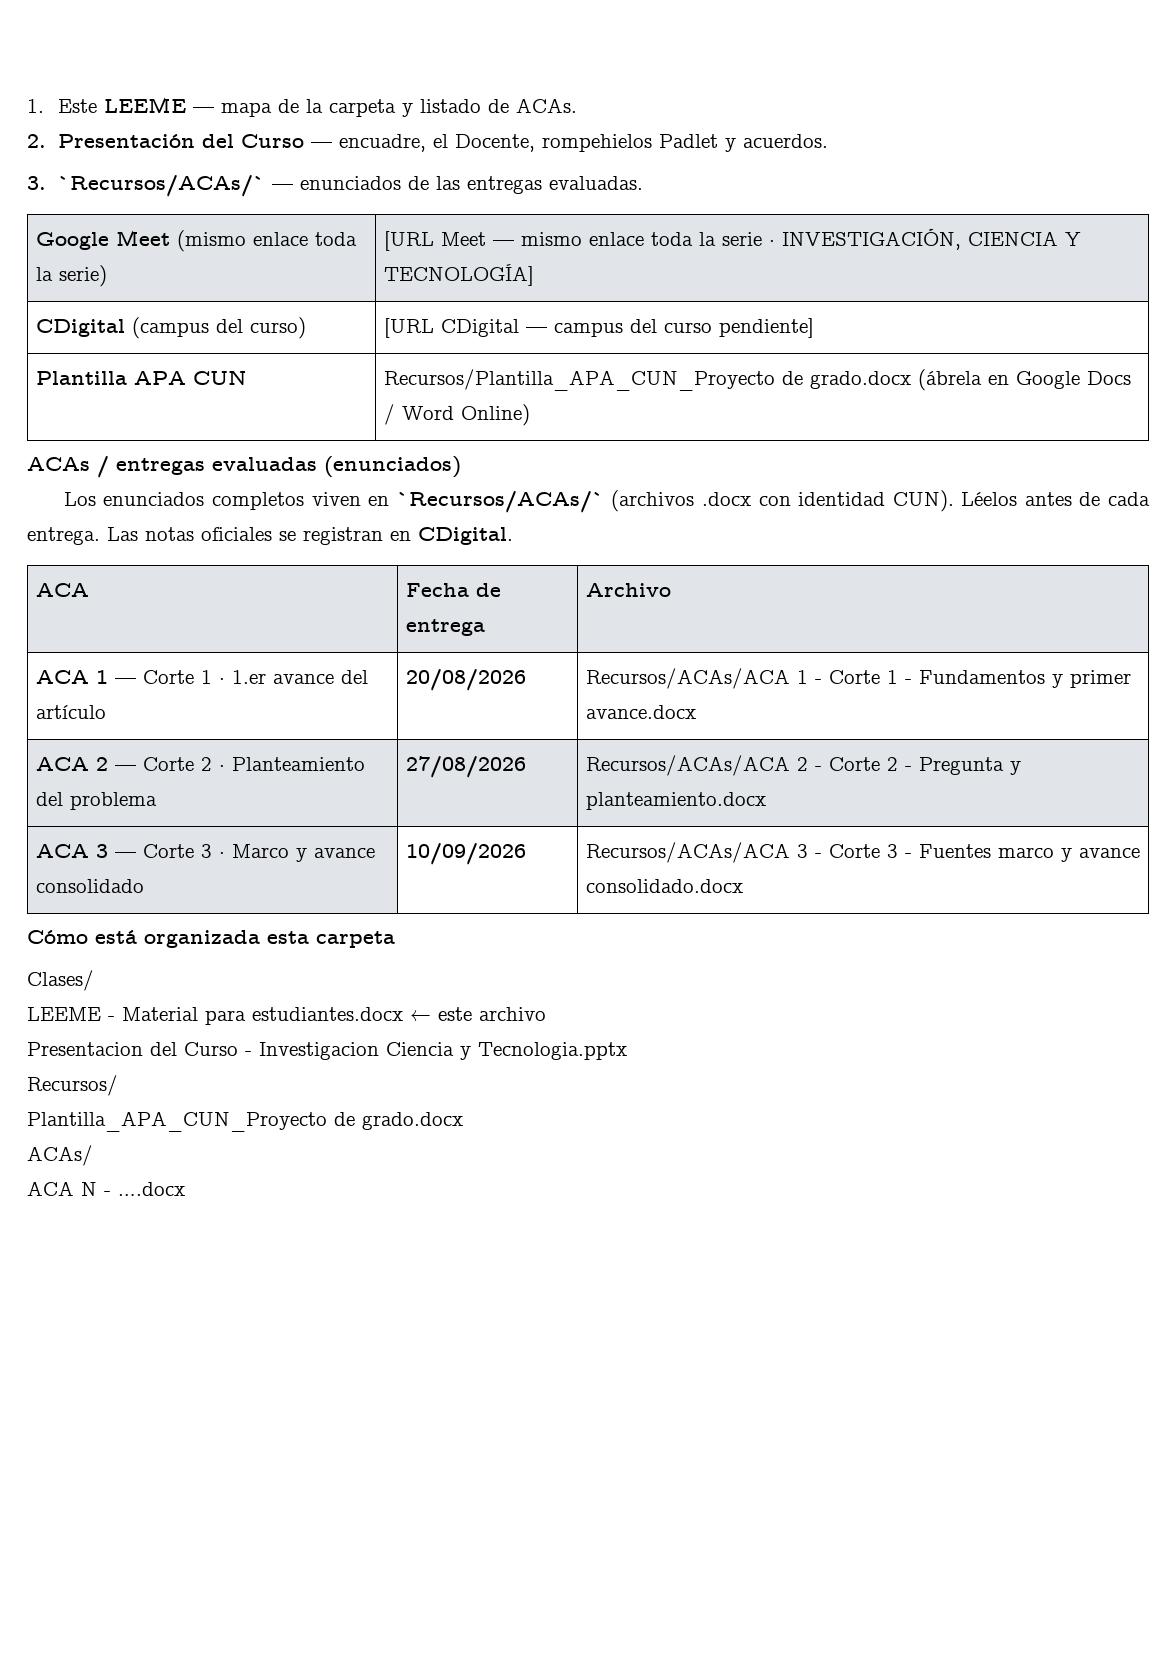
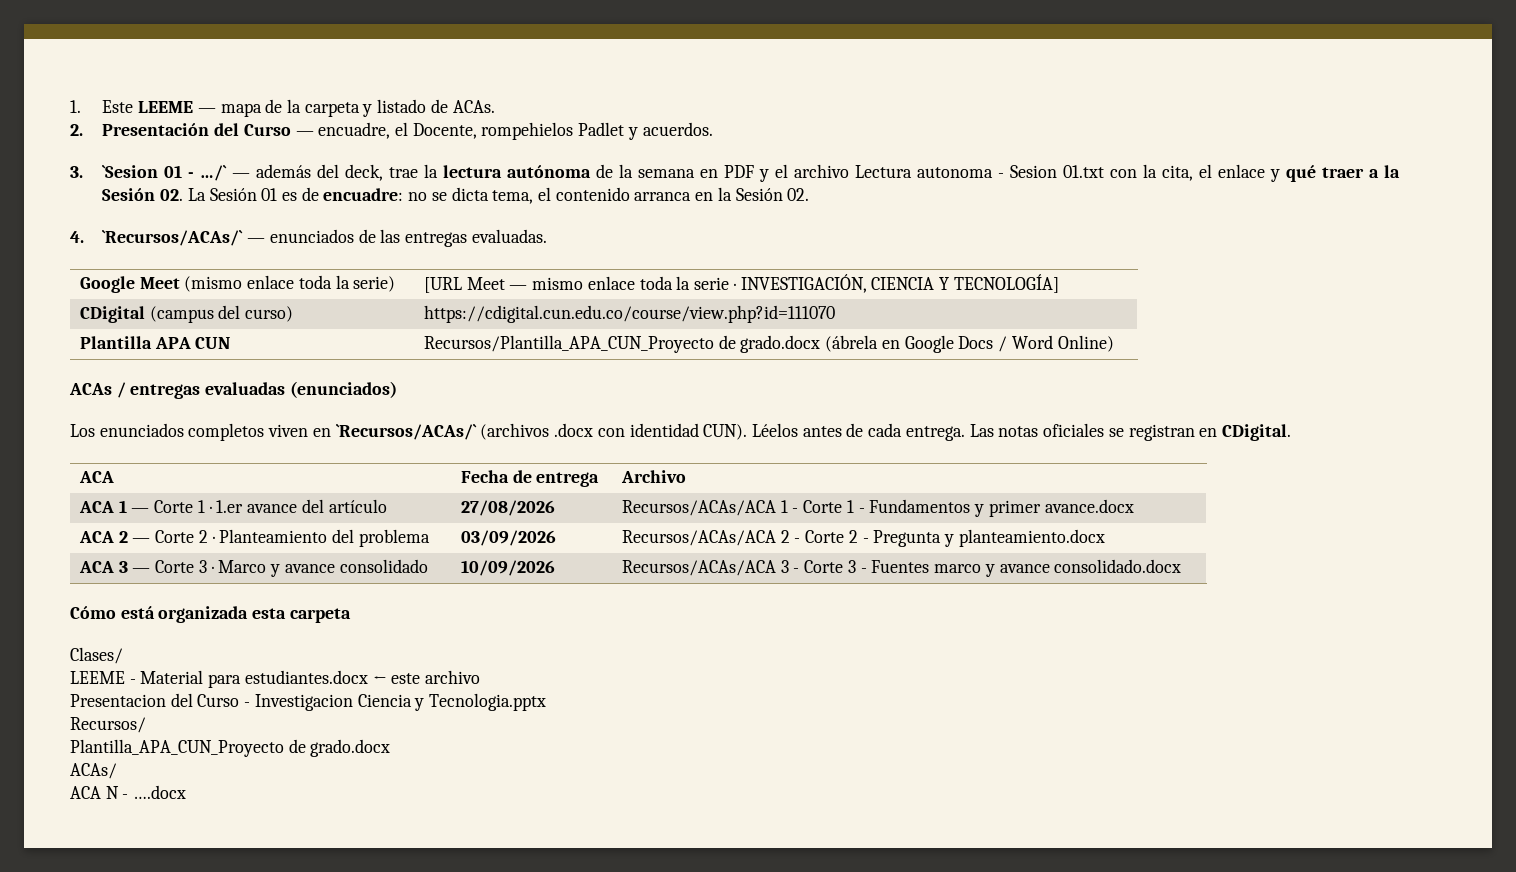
(46, 183) none -> [102,164,1400,182] [102,187,810,204] [70,231,84,243] `Sesion 01 - …/` — además del deck, trae la lectura autónoma de la semana en PDF y el archivo Lectura autonoma - Sesion 01.txt con la cita, el enlace y qué traer a la Sesión 02. La Sesión 01 es de encuadre: no se dicta tema, el contenido arranca en la Sesión 02. // 4.
[383,318,814,338] [URL CDigital — campus del curso pendiente] -> [424,305,836,323] https://cdigital.cun.edu.co/course/view.php?id=111070
[405,669,526,691] 20/08/2026 -> [461,500,556,516] 27/08/2026
[405,756,526,778] 27/08/2026 -> [461,530,557,546] 03/09/2026

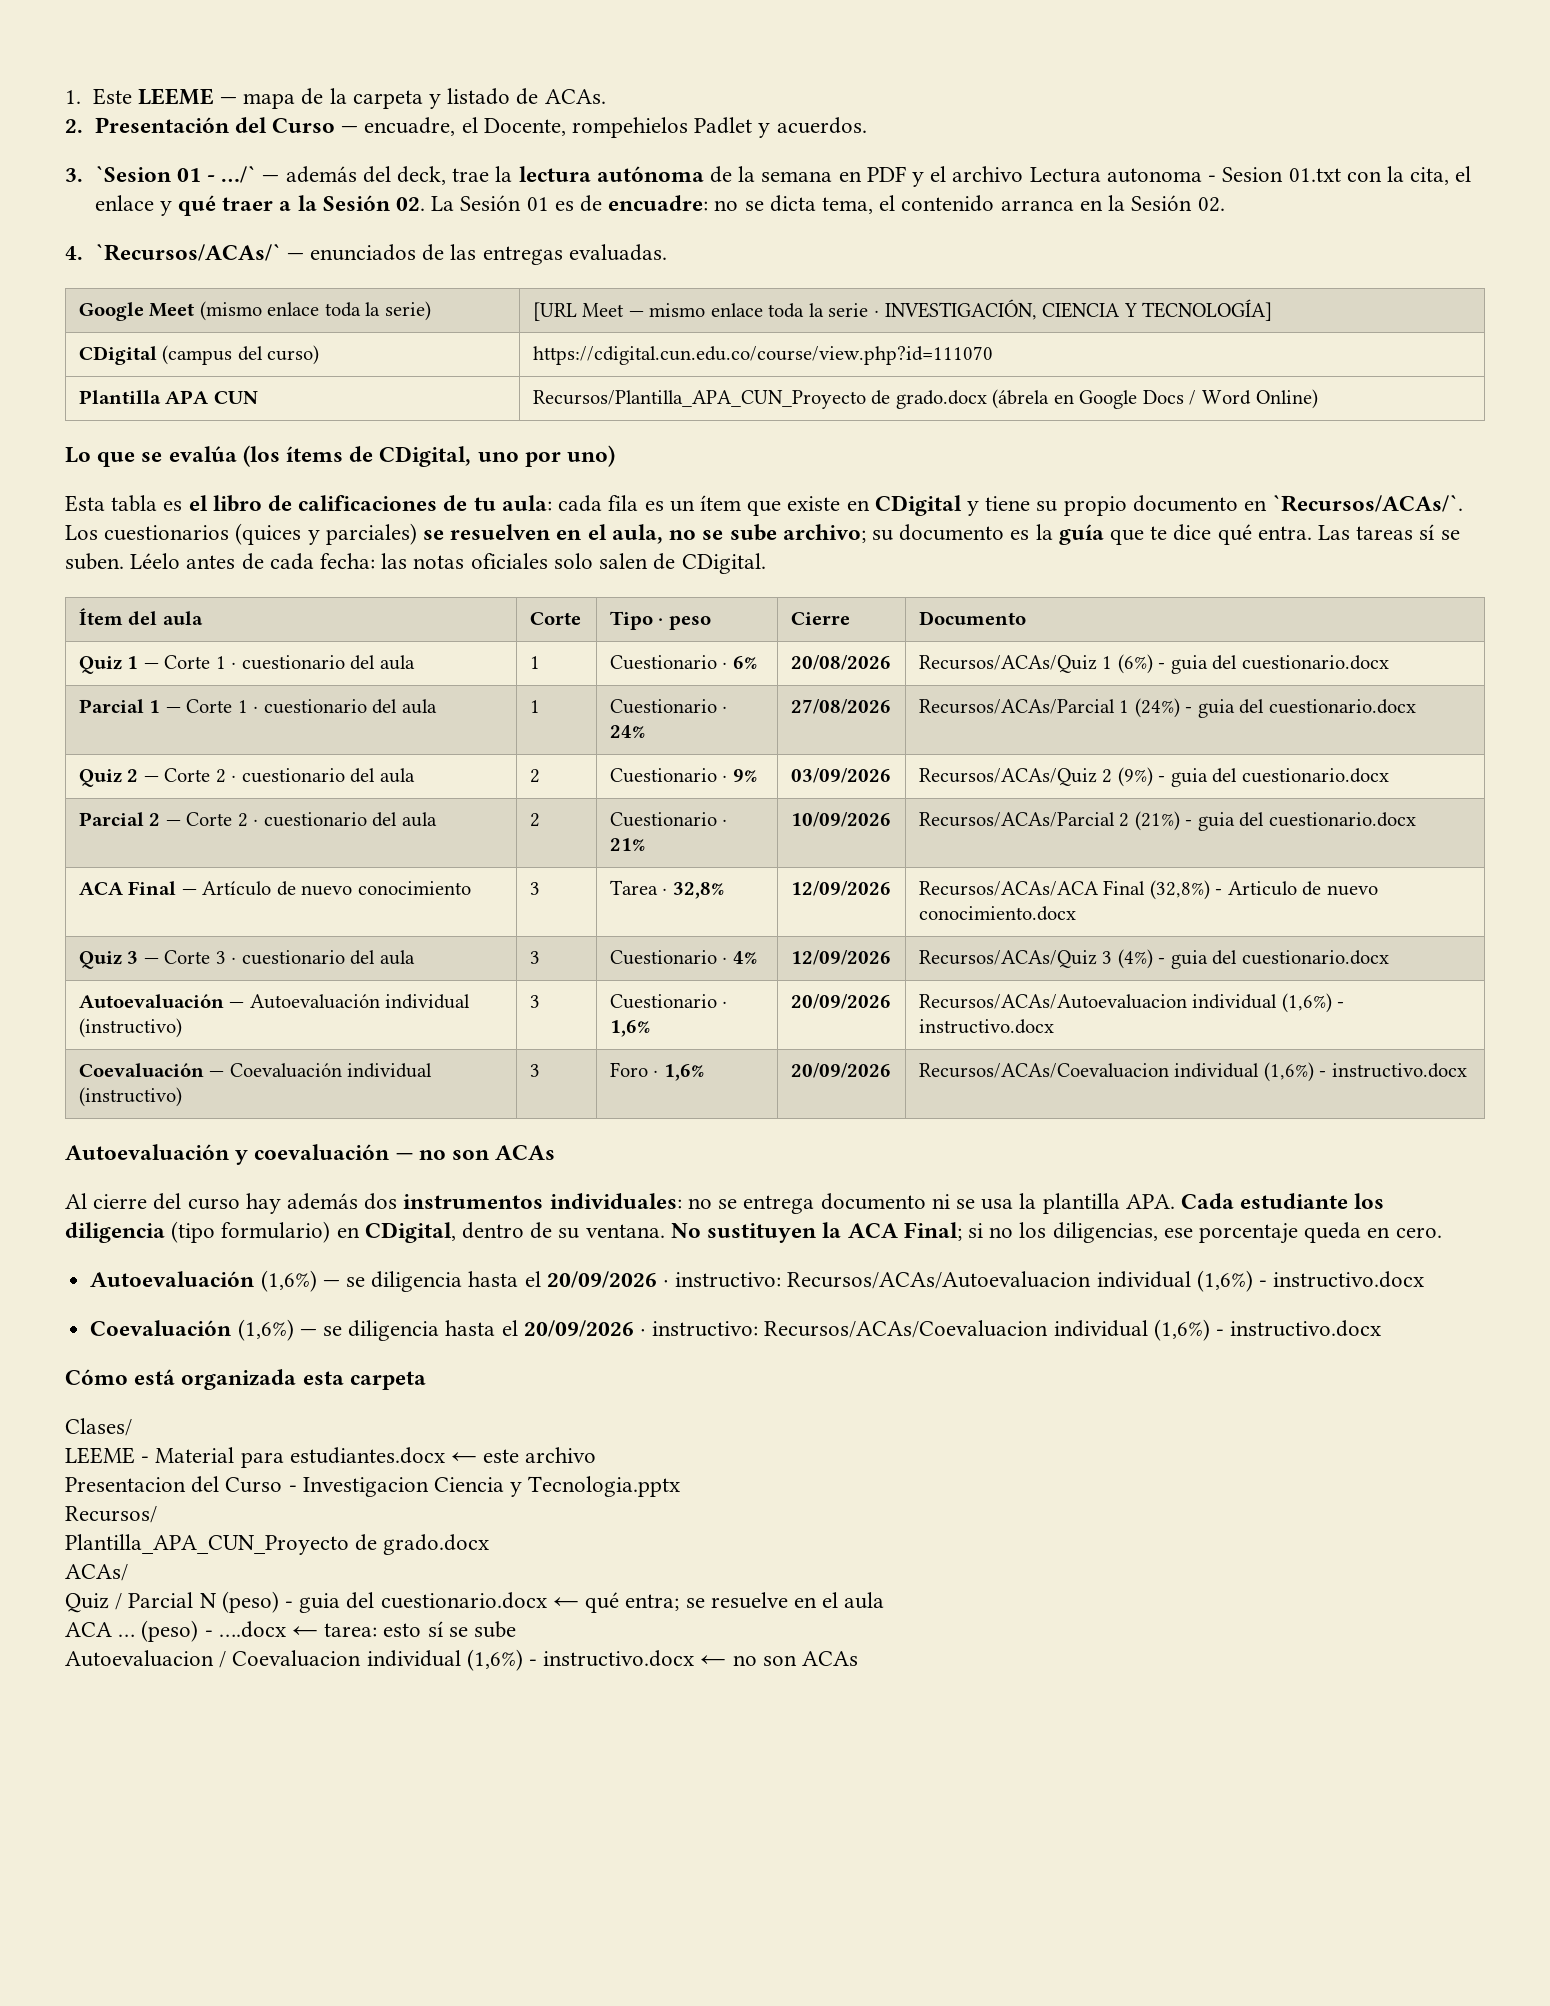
[69,381,397,399] [70,423,1291,441] [79,471,115,483] [461,470,600,487] [621,470,687,483] [79,499,387,513] [461,500,556,516] [622,499,1134,517] [79,529,430,547] [461,530,557,546] [622,529,1105,547] [79,561,115,573] ACAs / entregas evaluadas (enunciados) // Los enunciados completos viven en `Recursos/ACAs/` (archivos .docx con identidad CUN). Léelos antes de cada entrega. Las notas oficiales se registran en CDigital. // ACA | Fecha de entrega | Archivo // ACA 1 — Corte 1 · 1.er avance del artículo | 27/08/2026 | Recursos/ACAs/ACA 1 - Corte 1 - Fundamentos y primer avance.docx // ACA 2 — Corte 2 · Planteamiento del problema | 03/09/2026 | Recursos/ACAs/ACA 2 - Corte 2 - Pregunta y planteamiento.docx // ACA -> [65,445,616,467] [65,495,1464,516] [65,523,1460,545] [65,553,766,574] [78,608,203,625] [529,612,581,625] [609,611,711,630] [790,612,850,625] [918,611,1026,625] [78,655,416,674] [529,656,540,669] [609,655,757,670] [790,655,891,670] [918,654,1389,674] [78,699,438,714] [529,700,540,713] [609,699,728,714] [609,725,645,738] [790,699,891,714] [918,698,1416,718] [78,768,416,787] [529,769,540,783] [609,768,757,783] [790,768,891,783] [918,767,1389,787] [78,812,438,827] [529,813,540,827] [609,812,728,827] [609,838,645,851] [790,812,891,827] [918,811,1416,831] [78,881,471,896] [529,882,540,895] [609,880,724,899] [790,881,891,896] [918,880,1378,900] [918,906,1076,921] [78,951,122,969] Lo que se evalúa (los ítems de CDigital, uno por uno) // Esta tabla es el libro de calificaciones de tu aula: cada fila es un ítem que existe en CDigital y tiene su propio documento en `Recursos/ACAs/`. Los cuestionarios (quices y parciales) se resuelven en el aula, no se sube archivo; su documento es la guía que te dice qué entra. Las tareas sí se suben. Léelo antes de cada fecha: las notas oficiales solo salen de CDigital. // Ítem del aula | Corte | Tipo · peso | Cierre | Documento // Quiz 1 — Corte 1 · cuestionario del aula | 1 | Cuestionario · 6% | 20/08/2026 | Recursos/ACAs/Quiz 1 (6%) - guia del cuestionario.docx // Parcial 1 — Corte 1 · cuestionario del aula | 1 | Cuestionario · 24% | 27/08/2026 | Recursos/ACAs/Parcial 1 (24%) - guia del cuestionario.docx // Quiz 2 — Corte 2 · cuestionario del aula | 2 | Cuestionario · 9% | 03/09/2026 | Recursos/ACAs/Quiz 2 (9%) - guia del cuestionario.docx // Parcial 2 — Corte 2 · cuestionario del aula | 2 | Cuestionario · 21% | 10/09/2026 | Recursos/ACAs/Parcial 2 (21%) - guia del cuestionario.docx // ACA Final — Artículo de nuevo conocimiento | 3 | Tarea · 32,8% | 12/09/2026 | Recursos/ACAs/ACA Final (32,8%) - Articulo de nuevo conocimiento.docx // Quiz
[218,559,428,577] [461,560,556,576] [622,559,1182,577] Marco y avance consolidado | 10/09/2026 | Recursos/ACAs/ACA 3 - Corte 3 - Fuentes marco y avance consolidado.docx -> [241,950,416,965] [529,951,540,964] [609,950,757,965] [790,950,891,965] [918,949,1389,969] [78,994,471,1009] [78,1018,182,1038] [529,995,540,1008] [609,994,728,1009] [609,1020,650,1037] [790,994,891,1009] [918,993,1345,1013] [918,1019,1054,1034] [78,1063,433,1078] [78,1087,182,1107] [529,1064,540,1077] [609,1062,704,1081] [790,1063,891,1078] [918,1062,1467,1082] [65,1144,556,1165] [65,1193,1385,1214] [65,1221,1442,1244] [90,1270,1425,1292] [90,1319,1382,1341] cuestionario del aula | 3 | Cuestionario · 4% | 12/09/2026 | Recursos/ACAs/Quiz 3 (4%) - guia del cuestionario.docx // Autoevaluación — Autoevaluación individual (instructivo) | 3 | Cuestionario · 1,6% | 20/09/2026 | Recursos/ACAs/Autoevaluacion individual (1,6%) - instructivo.docx // Coevaluación — Coevaluación individual (instructivo) | 3 | Foro · 1,6% | 20/09/2026 | Recursos/ACAs/Coevaluacion individual (1,6%) - instructivo.docx // Autoevaluación y coevaluación — no son ACAs // Al cierre del curso hay además dos instrumentos individuales: no se entrega documento ni se usa la plantilla APA. Cada estudiante los diligencia (tipo formulario) en CDigital, dentro de su ventana. No sustituyen la ACA Final; si no los diligencias, ese porcentaje queda en cero. // Autoevaluación (1,6%) — se diligencia hasta el 20/09/2026 · instructivo: Recursos/ACAs/Autoevaluacion individual (1,6%) - instructivo.docx // Coevaluación (1,6%) — se diligencia hasta el 20/09/2026 · instructivo: Recursos/ACAs/Coevaluacion individual (1,6%) - instructivo.docx
[70,785,187,799] ACA N - ….docx -> [65,1591,885,1613] [65,1620,517,1642] [65,1649,859,1671] Quiz / Parcial N (peso) - guia del cuestionario.docx ← qué entra; se resuelve en el aula // ACA … (peso) - ….docx ← tarea: esto sí se sube // Autoevaluacion / Coevaluacion individual (1,6%) - instructivo.docx ← no son ACAs

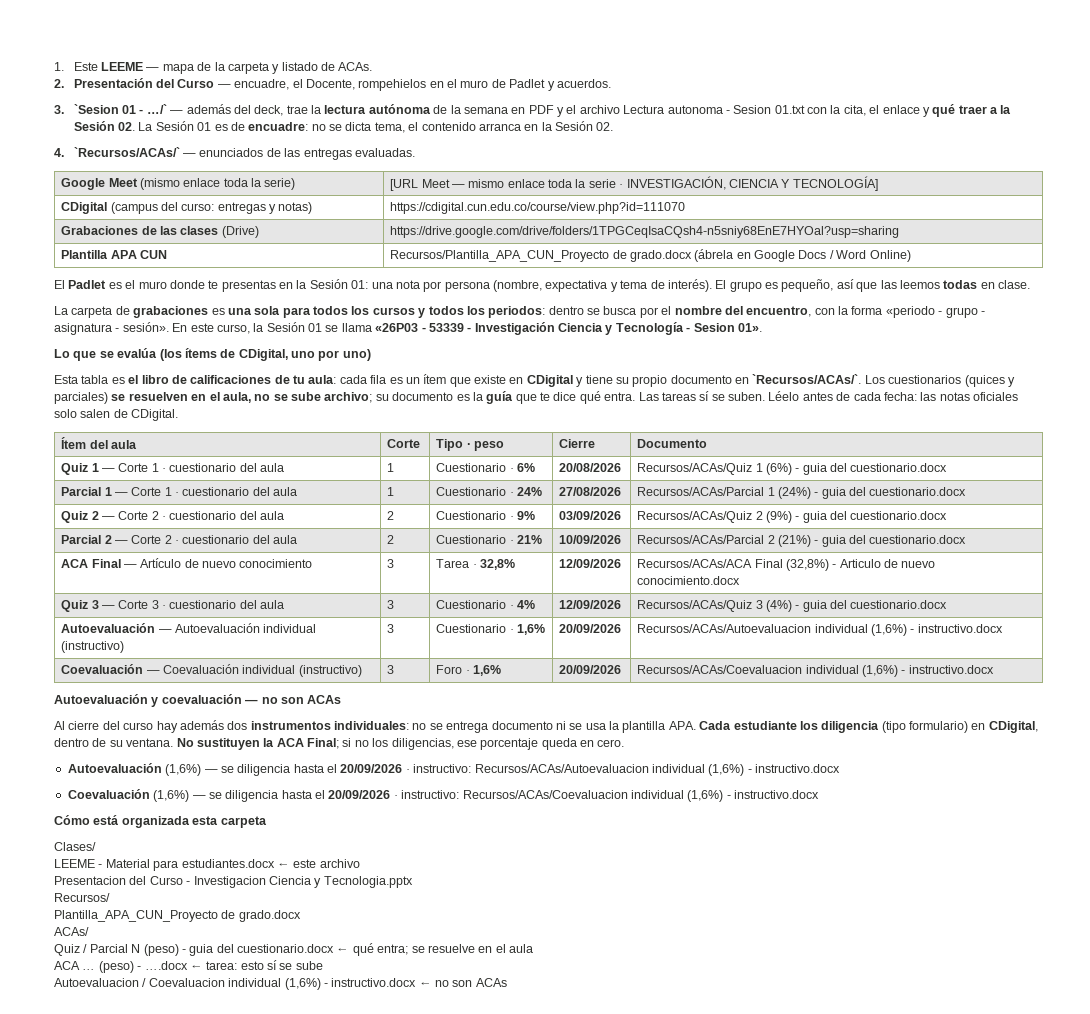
(688, 127) none -> [429,79,506,88] en el muro de
[267,345,320,365] [532,346,993,365] curso) | https://cdigital.cun.edu.co/course/view.php?id=111070 -> [181,202,313,214] [390,202,686,214] [61,226,259,238] [390,226,900,238] curso: entregas y notas) | https://cdigital.cun.edu.co/course/view.php?id=111070 // Grabaciones de las clases (Drive) | https://drive.google.com/drive/folders/1TPGCeqIsaCQsh4-n5sniy68EnE7HYOal?usp=sharing
(1318, 399) none -> [54,279,1030,292] [54,306,985,318] [54,322,762,335] // El Padlet es el muro donde te presentas en la Sesión 01: una nota por persona (nombre, expectativa y tema de interés). El grupo es pequeño, así que las leemos todas en clase. // La carpeta de grabaciones es una sola para todos los cursos y todos los periodos: dentro se busca por el nombre del encuentro, con la forma «periodo - grupo - asignatura - sesión». En este curso, la Sesión 01 se llama «26P03 - 53339 - Investigación Ciencia y Tecnología - Sesion 01».

